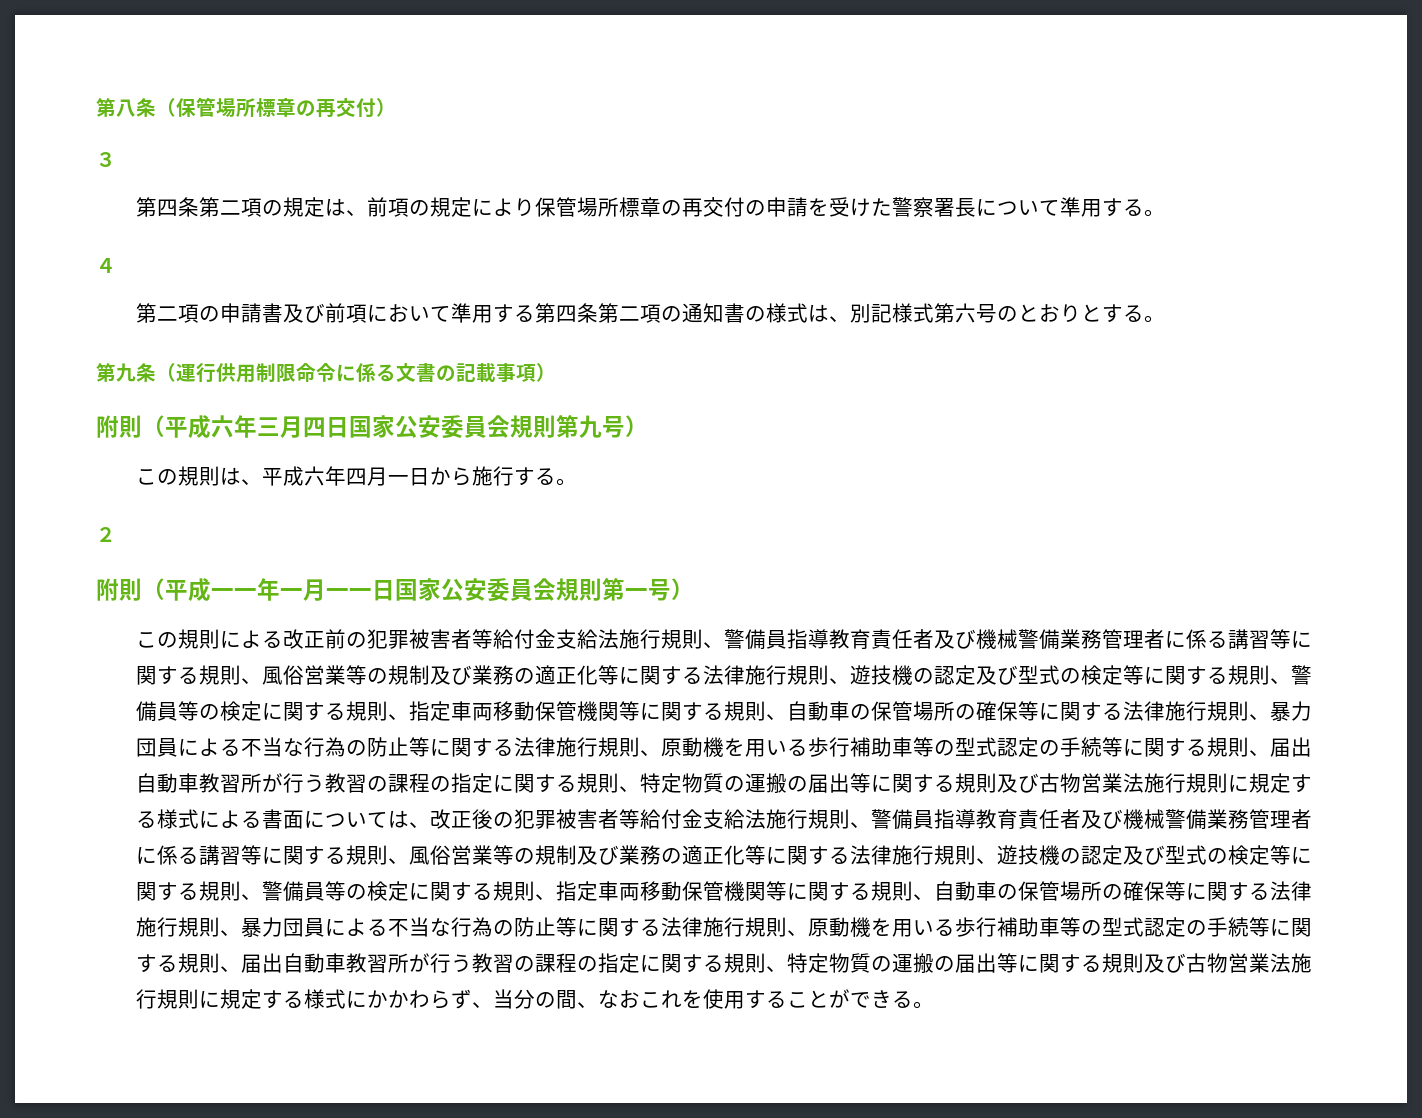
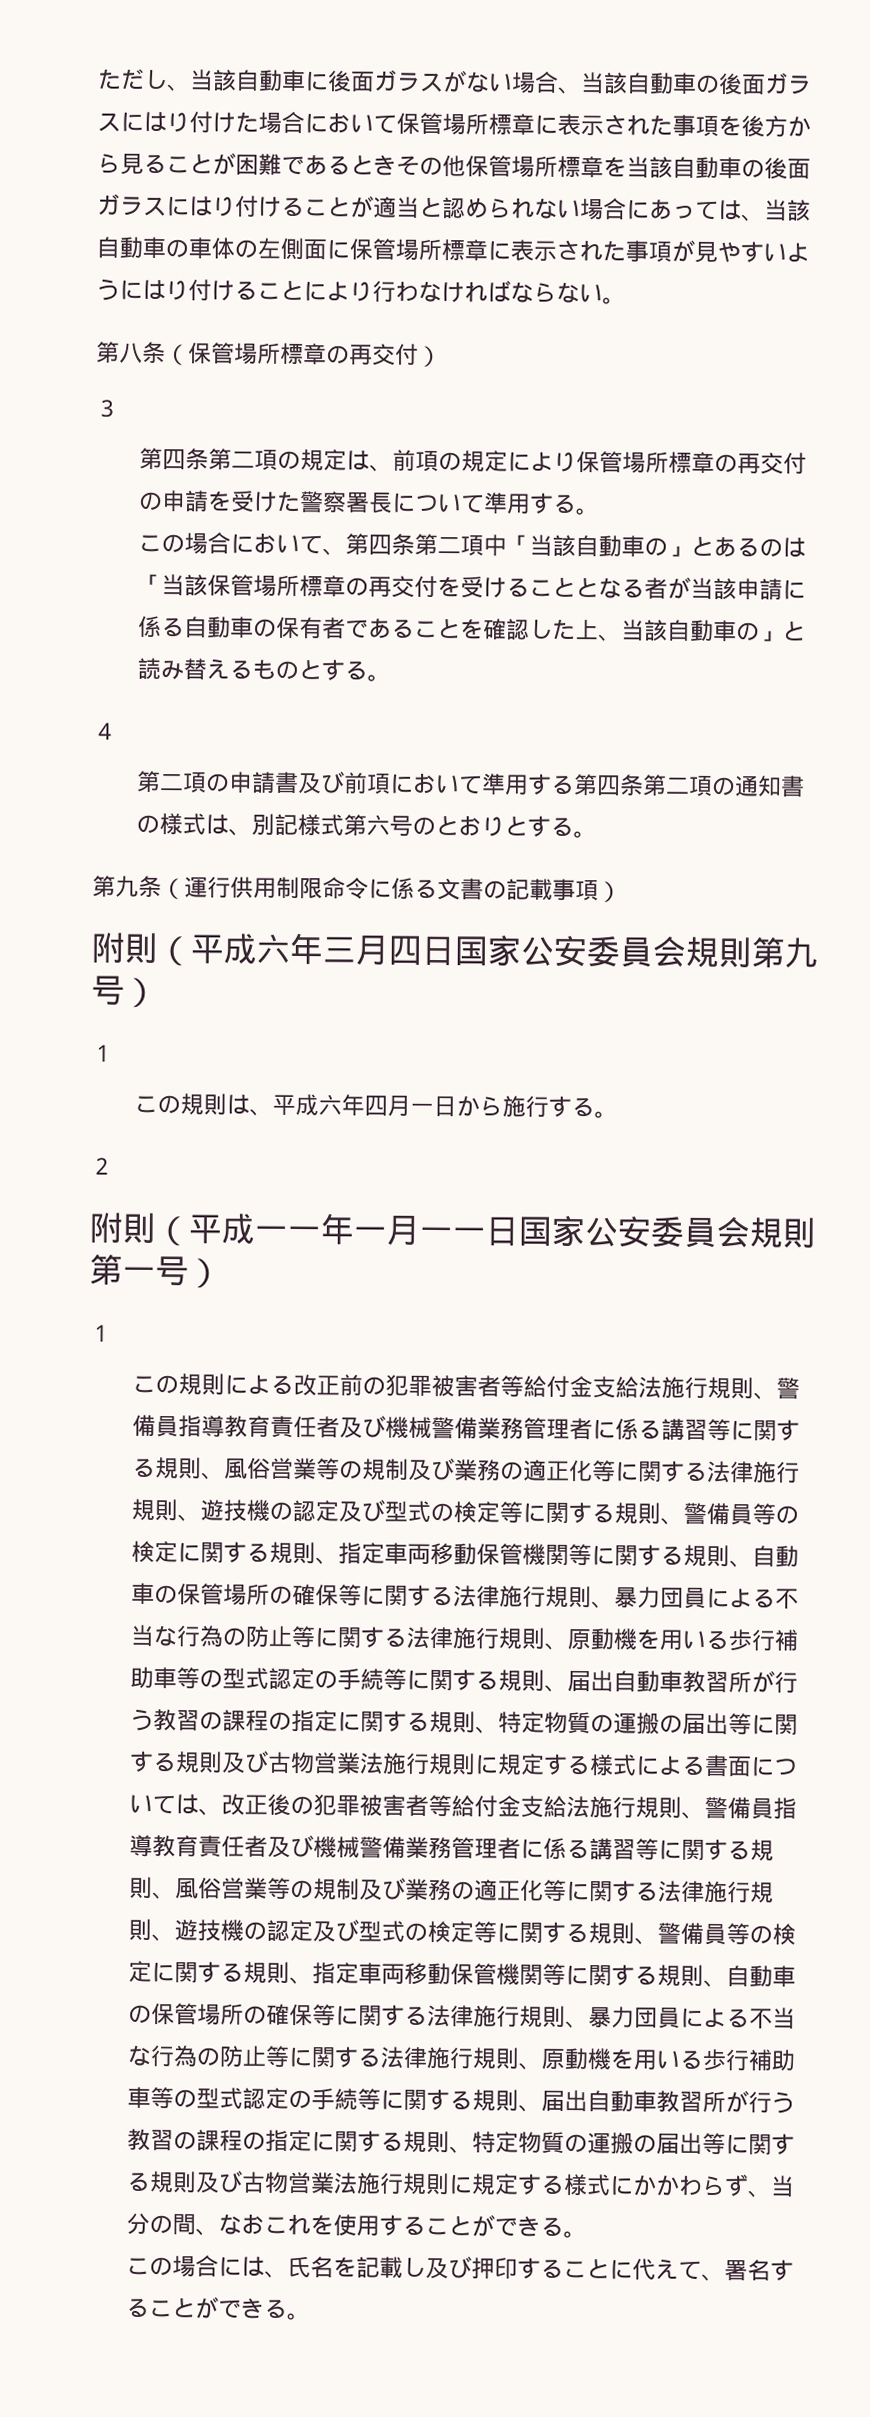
(96, 107) none -> [97,68,812,96] [97,111,811,138] [97,152,811,180] [97,193,811,222] [96,236,810,263] [96,278,626,305] ただし、当該自動車に後面ガラスがない場合、当該自動車の後面ガラスにはり付けた場合において保管場所標章に表示された事項を後方から見ることが困難であるときその他保管場所標章を当該自動車の後面ガラスにはり付けることが適当と認められない場合にあっては、当該自動車の車体の左側面に保管場所標章に表示された事項が見やすいようにはり付けることにより行わなければならない。 //
(1165, 213) none -> [138,532,807,558] [138,573,807,601] [138,615,807,643] [137,657,392,682] // この場合において、第四条第二項中「当該自動車の」とあるのは「当該保管場所標章の再交付を受けることとなる者が当該申請に係る自動車の保有者であることを確認した上、当該自動車の」と読み替えるものとする。
(648, 426) none -> [91,1044,115,1062] // １
(694, 589) none -> [89,1324,113,1342] // １
(934, 1005) none -> [126,2255,795,2282] [126,2296,312,2321] // この場合には、氏名を記載し及び押印することに代えて、署名することができる。

